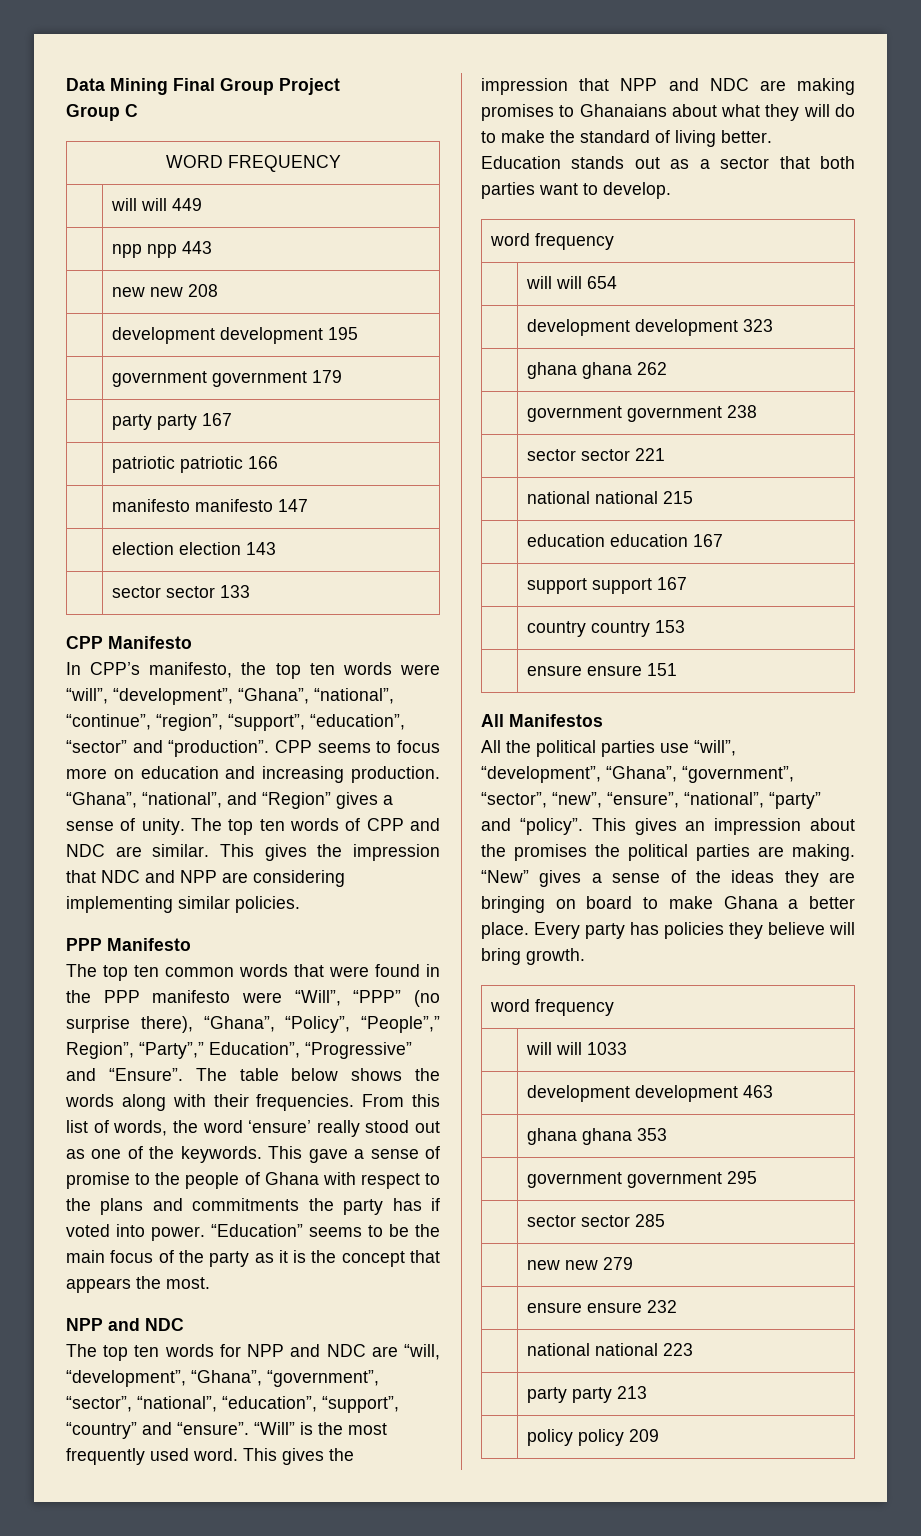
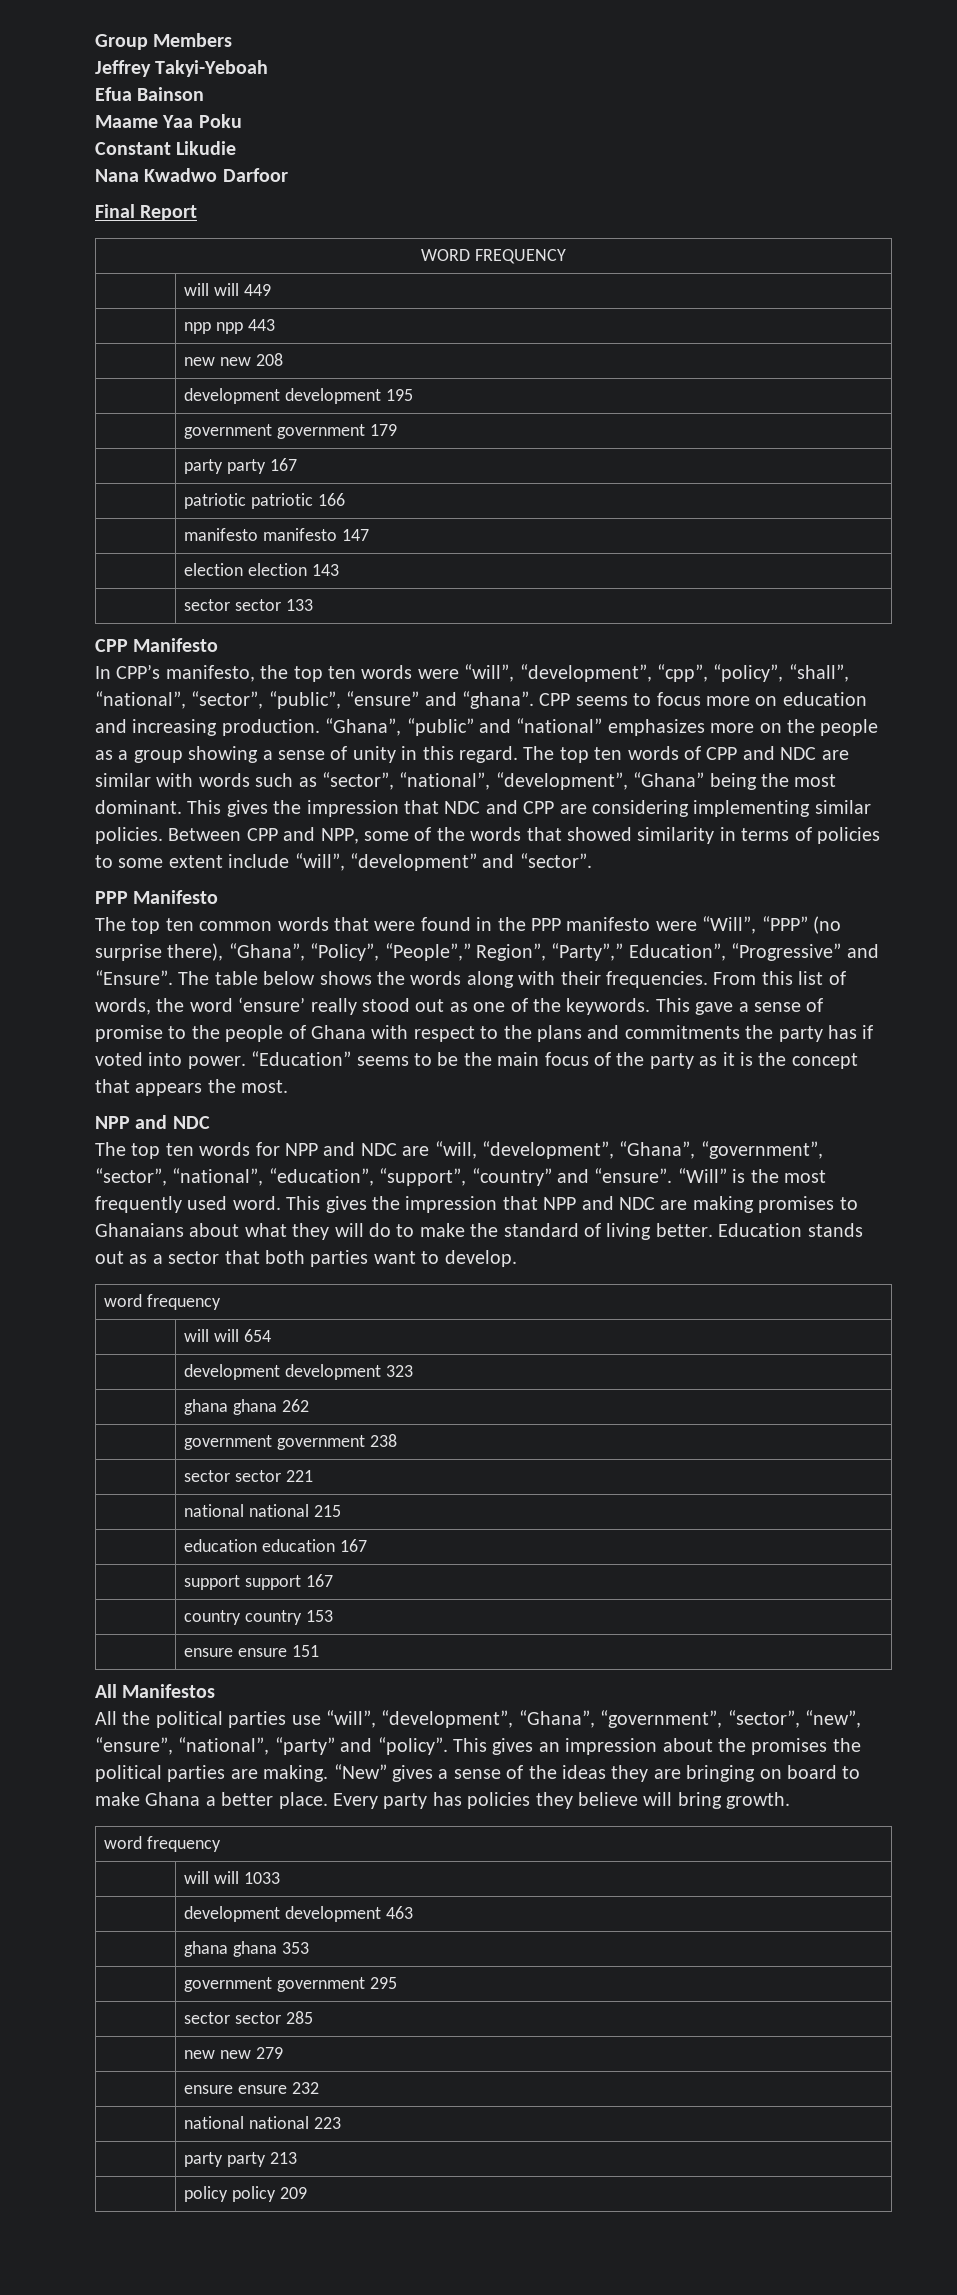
[66,78,340,95] [66,104,138,121] Data Mining Final Group Project // Group C -> [95,33,233,50] [95,60,269,77] [95,87,205,101] [95,114,242,128] [95,141,237,155] [95,168,288,182] [95,204,198,221] Group Members // Jeffrey Takyi-Yeboah // Efua Bainson // Maame Yaa Poku // Constant Likudie // Nana Kwadwo Darfoor // Final Report
[238,688,394,704] [66,714,405,731] [66,740,270,757] “Ghana”, “national”, “continue”, “region”, “support”, “education”, “sector” and “production”. -> [656,664,849,682] [95,691,534,709] “cpp”, “policy”, “shall”, “national”, “sector”, “public”, “ensure” and “ghana”.
[142,792,393,809] [66,818,185,835] “national”, and “Region” gives a sense of unity. -> [406,718,879,736] [95,746,518,763] “public” and “national” emphasizes more on the people as a group showing a sense of unity in this regard.
[152,844,210,857] similar. -> [95,772,837,790] [95,800,182,814] similar with words such as “sector”, “national”, “development”, “Ghana” being the most dominant.
[180,870,217,883] NPP -> [523,801,555,814] CPP
(300, 904) none -> [168,827,880,844] [95,853,592,871] Between CPP and NPP, some of the words that showed similarity in terms of policies to some extent include “will”, “development” and “sector”.

